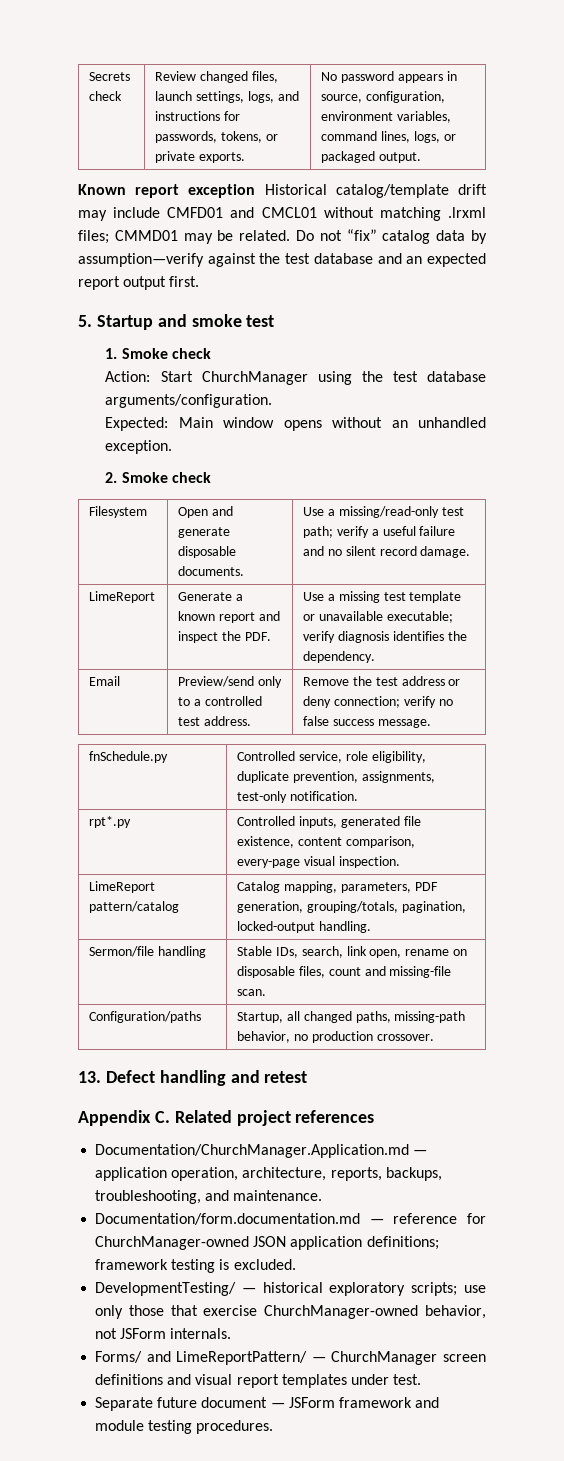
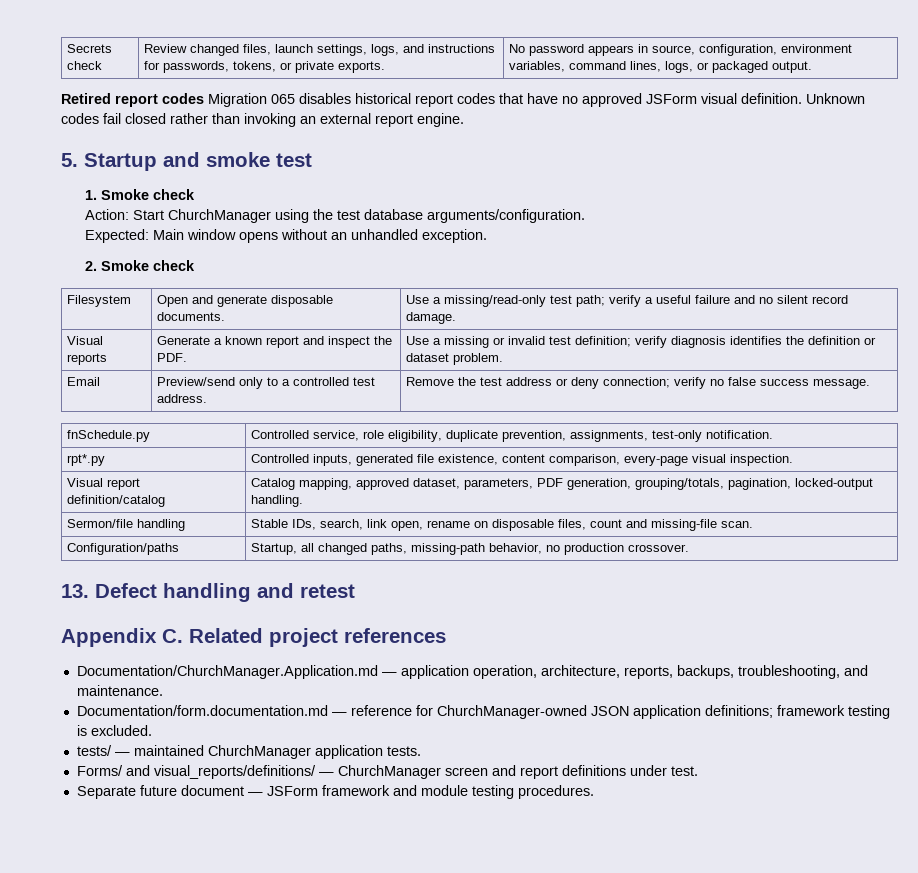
[78,184,487,198] [78,207,486,221] [78,229,488,244] [78,253,487,267] [78,276,200,290] Known report exception Historical catalog/template drift may include CMFD01 and CMCL01 without matching .lrxml files; CMMD01 may be related. Do not “fix” catalog data by assumption—verify against the test database and an expected report output first. -> [61,93,865,107] [61,113,464,127] Retired report codes Migration 065 disables historical report codes that have no approved JSForm visual definition. Unknown codes fail closed rather than invoking an external report engine.
[89,591,156,603] LimeReport -> [67,336,104,345] [67,353,108,365] Visual reports
[383,591,462,603] [303,611,453,623] [303,631,467,643] [303,651,376,663] test template or unavailable executable; verify diagnosis identifies the dependency. -> [493,336,877,348] [406,353,504,365] or invalid test definition; verify diagnosis identifies the definition or dataset problem.
[89,881,156,893] [89,901,180,913] LimeReport pattern/catalog -> [67,478,141,490] [67,495,166,507] Visual report definition/catalog
(337, 887) none -> [356,478,461,490] approved dataset,
[95,1282,486,1296] [95,1305,486,1319] [95,1328,232,1339] DevelopmentTesting/ — historical exploratory scripts; use only those that exercise ChurchManager-owned behavior, not JSForm internals. -> [76,745,421,759] tests/ — maintained ChurchManager application tests.
[176,1351,308,1365] LimeReportPattern/ -> [153,765,316,779] visual_reports/definitions/
[95,1374,347,1388] definitions and visual report templates -> [491,765,626,779] and report definitions

